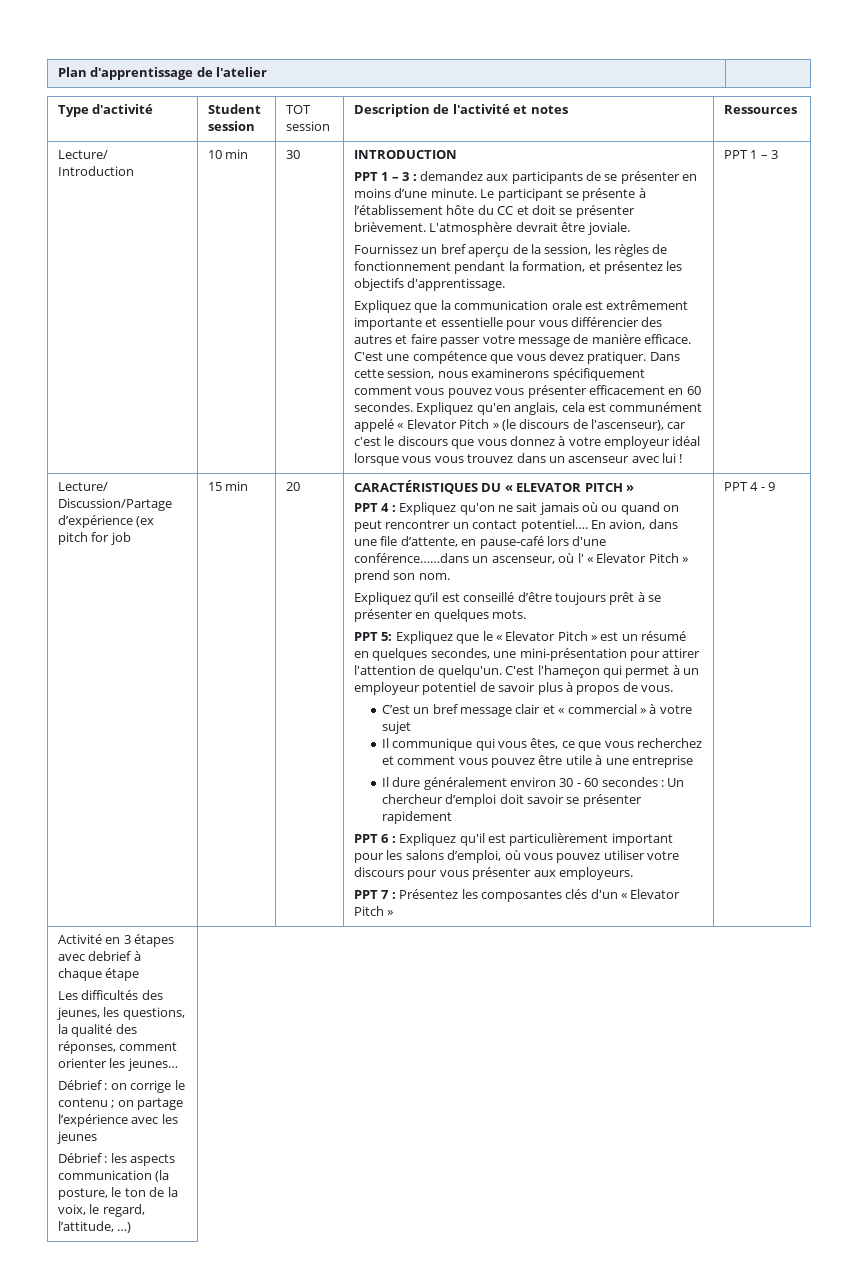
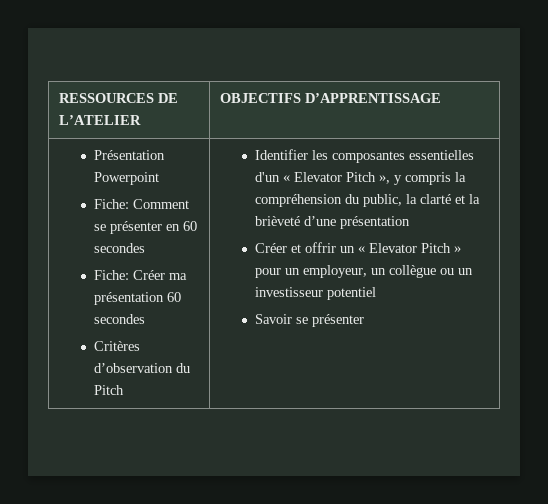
[58,67,268,80] [58,104,154,117] [208,104,262,114] [208,121,256,131] [286,105,312,114] [286,121,331,131] [354,104,568,117] [724,105,798,114] [58,150,109,159] [58,166,135,176] [208,149,249,159] [286,150,301,159] [354,150,458,159] [354,171,698,184] [354,188,646,201] [354,205,635,218] [354,222,630,235] [354,244,668,257] [354,261,683,274] [354,278,506,291] [354,300,689,313] [354,317,663,330] [354,334,692,347] [354,351,680,364] [354,368,645,381] [354,385,701,398] [354,402,703,415] [354,419,687,432] [354,436,701,449] [354,453,683,466] [724,150,779,159] [58,482,109,491] [58,498,173,511] [58,515,155,528] [58,532,131,545] [208,481,249,491] [286,482,301,491] [354,480,634,494] [354,502,680,515] [354,519,678,532] [354,536,607,549] [354,553,689,564] [354,570,450,583] [354,592,662,605] [354,609,527,622] [354,631,687,644] [354,648,701,661] [354,665,700,678] [354,682,674,695] [381,704,692,717] [381,721,411,734] [381,738,702,751] [381,755,693,768] [381,777,685,790] [381,794,642,807] [381,811,452,824] [354,833,673,846] [354,850,680,863] [354,867,633,880] [354,889,681,902] [354,906,394,916] [724,482,776,491] [58,934,175,947] [58,951,141,961] [58,968,140,981] [58,990,163,1000] [57,1007,185,1020] [58,1024,137,1037] [58,1041,178,1054] [58,1058,178,1071] [58,1080,185,1093] [58,1098,184,1110] [58,1114,178,1127] [57,1131,98,1144] [58,1153,176,1166] [58,1170,170,1182] [58,1187,178,1200] [58,1204,145,1217] [58,1221,132,1233] Plan d'apprentissage de l'atelier | // Type d'activité | Student session | TOT session | Description de l'activité et notes | Ressources // Lecture/ Introduction | 10 min | 30 | INTRODUCTION // PPT 1 – 3 : demandez aux participants de se présenter en moins d’une minute. Le participant se présente à l’établissement hôte du CC et doit se présenter brièvement. L'atmosphère devrait être joviale. // Fournissez un bref aperçu de la session, les règles de fonctionnement pendant la formation, et présentez les objectifs d'apprentissage. // Expliquez que la communication orale est extrêmement importante et essentielle pour vous différencier des autres et faire passer votre message de manière efficace. C'est une compétence que vous devez pratiquer. Dans cette session, nous examinerons spécifiquement comment vous pouvez vous présenter efficacement en 60 secondes. Expliquez qu'en anglais, cela est communément appelé « Elevator Pitch » (le discours de l'ascenseur), car c'est le discours que vous donnez à votre employeur idéal lorsque vous vous trouvez dans un ascenseur avec lui ! | PPT 1 – 3 // Lecture/ Discussion/Partage d’expérience (ex pitch for job | 15 min | 20 | CARACTÉRISTIQUES DU « ELEVATOR PITCH » // PPT 4 : Expliquez qu'on ne sait jamais où ou quand on peut rencontrer un contact potentiel…. En avion, dans une file d’attente, en pause-café lors d'une conférence……dans un ascenseur, où l' « Elevator Pitch » prend son nom. // Expliquez qu’il est conseillé d’être toujours prêt à se présenter en quelques mots. // PPT 5: Expliquez que le « Elevator Pitch » est un résumé en quelques secondes, une mini-présentation pour attirer l'attention de quelqu'un. C'est l'hameçon qui permet à un employeur potentiel de savoir plus à propos de vous. // C’est un bref message clair et « commercial » à votre sujet // Il communique qui vous êtes, ce que vous recherchez et comment vous pouvez être utile à une entreprise // Il dure généralement environ 30 - 60 secondes : Un chercheur d’emploi doit savoir se présenter rapidement // PPT 6 : Expliquez qu'il est particulièrement important pour les salons d’emploi, où vous pouvez utiliser votre discours pour vous présenter aux employeurs. // PPT 7 : Présentez les composantes clés d'un « Elevator Pitch » | PPT 4 - 9 // Activité en 3 étapes avec debrief à chaque étape // Les difficultés des jeunes, les questions, la qualité des réponses, comment orienter les jeunes… // Débrief : on corrige le contenu ; on partage l’expérience avec les jeunes // Débrief : les aspects communication (la posture, le ton de la voix, le regard, l’attitude, …) -> [59,93,179,103] [59,115,142,125] [220,93,442,103] [93,150,165,160] [93,172,159,185] [93,199,189,209] [93,221,197,234] [93,243,145,253] [93,270,187,280] [93,292,181,305] [93,314,145,324] [93,341,140,351] [93,363,190,373] [93,385,124,395] [254,149,474,163] [254,172,466,185] [254,194,480,207] [254,216,410,229] [254,242,461,253] [254,265,473,278] [254,287,376,300] [254,314,364,327] RESSOURCES DE L’ATELIER | OBJECTIFS D’APPRENTISSAGE // Présentation Powerpoint // Fiche: Comment se présenter en 60 secondes // Fiche: Créer ma présentation 60 secondes // Critères d’observation du Pitch | Identifier les composantes essentielles d'un « Elevator Pitch », y compris la compréhension du public, la clarté et la brièveté d’une présentation // Créer et offrir un « Elevator Pitch » pour un employeur, un collègue ou un investisseur potentiel // Savoir se présenter

